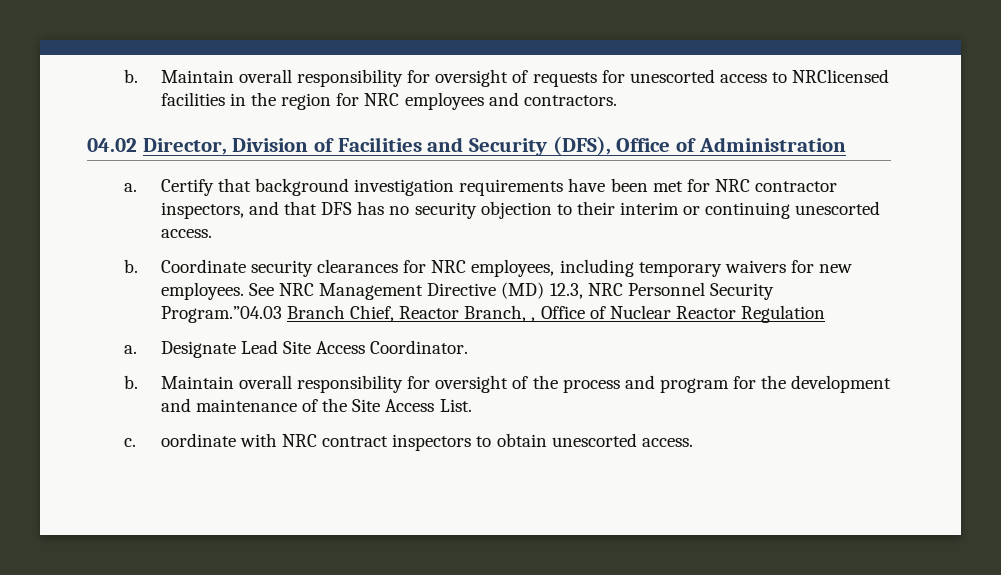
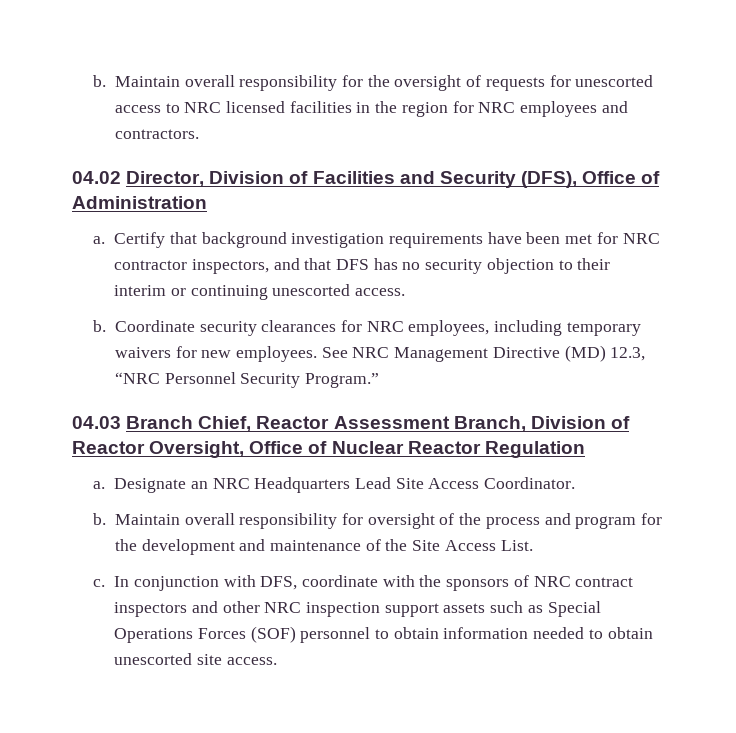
[123,69,431,87] b. Maintain overall responsibility for -> [93,75,390,91] b. Maintain overall responsibility for the
[792,69,890,83] NRClicensed -> [184,101,285,113] NRC licensed
[587,283,623,296] NRC -> [114,372,160,384] “NRC
[160,306,282,323] Program.”04.03 -> [304,373,379,388] [72,416,121,429] Program.” // 04.03
[464,305,536,322] Branch, , -> [333,416,630,432] [72,441,245,458] Assessment Branch, Division of Reactor Oversight,
(236, 349) none -> [190,477,351,493] an NRC Headquarters
[160,433,472,451] oordinate with NRC contract inspectors -> [114,575,634,591] [114,601,601,617] [114,626,585,643] In conjunction with DFS, coordinate with the sponsors of NRC contract inspectors and other NRC inspection support assets such as Special Operations Forces (SOF) personnel to obtain information needed
(637, 440) none -> [196,654,222,665] site

